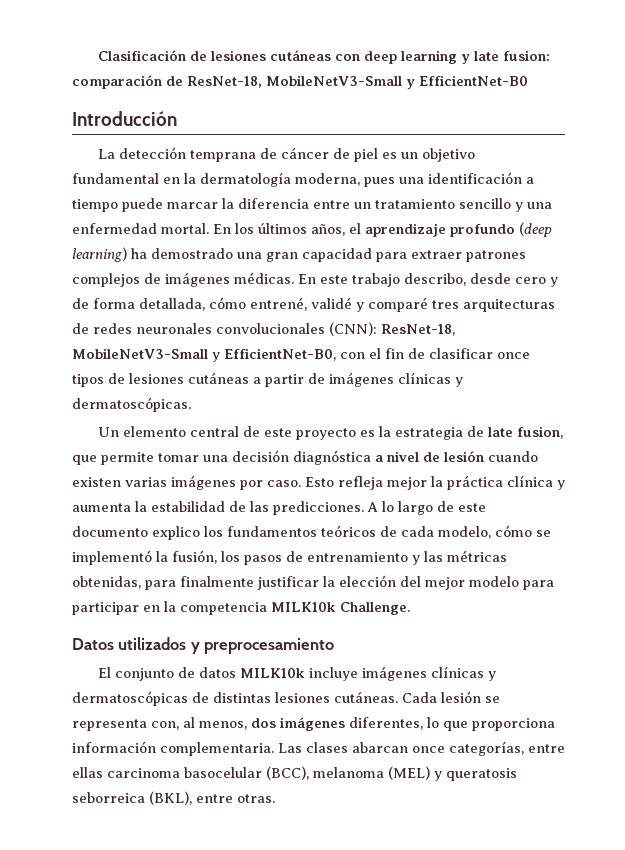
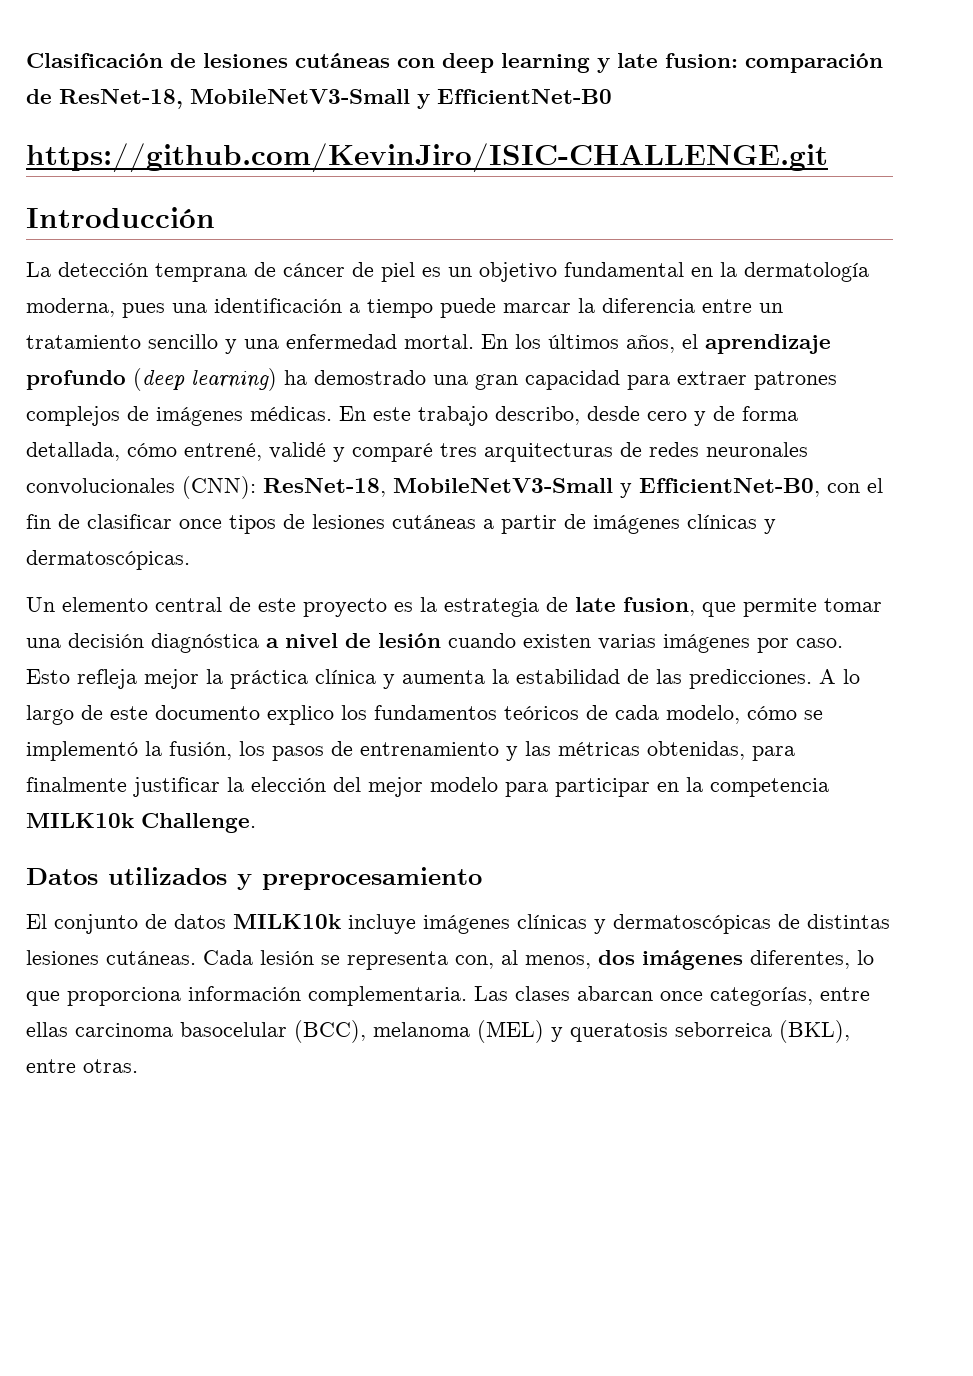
(528, 80) none -> [26,143,828,173] // https://github.com/KevinJiro/ISIC-CHALLENGE.git

